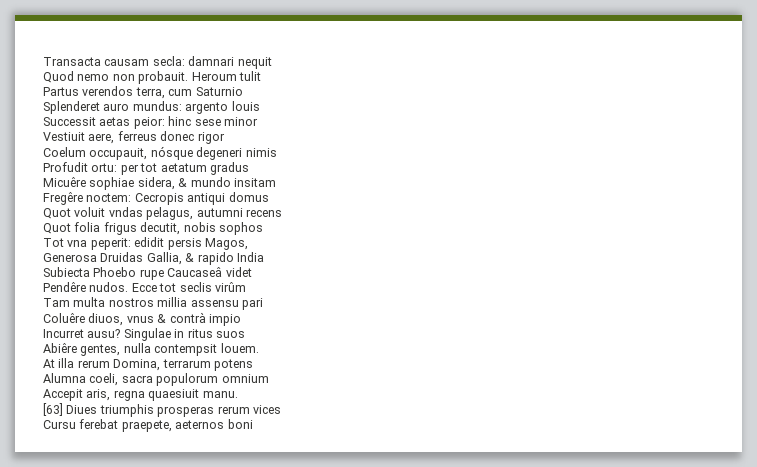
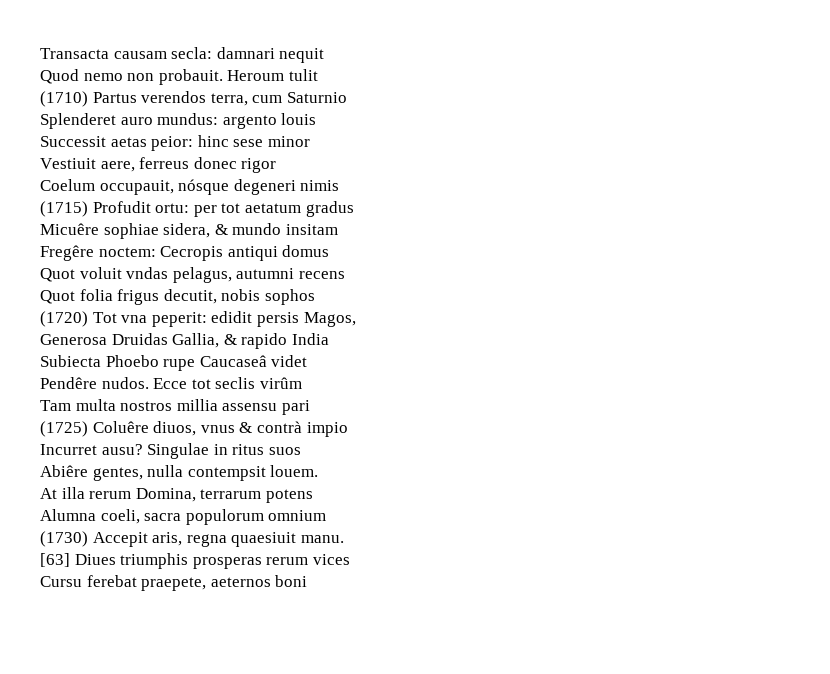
(261, 76) none -> [40,91,88,107] (1710)
(277, 152) none -> [40,201,88,217] (1715)
(263, 228) none -> [40,311,88,327] (1720)
(263, 304) none -> [40,421,88,437] (1725)
(269, 378) none -> [40,531,88,547] (1730)

